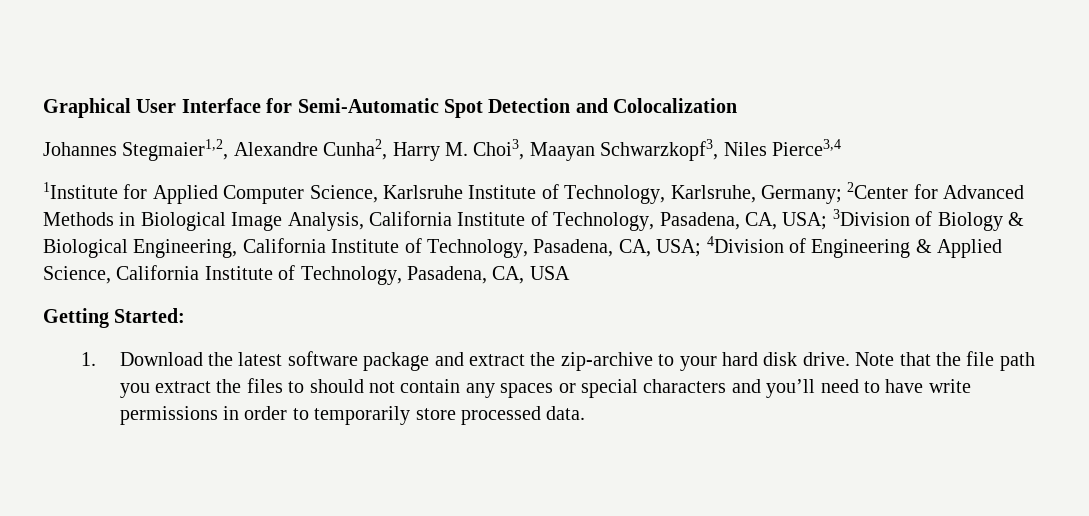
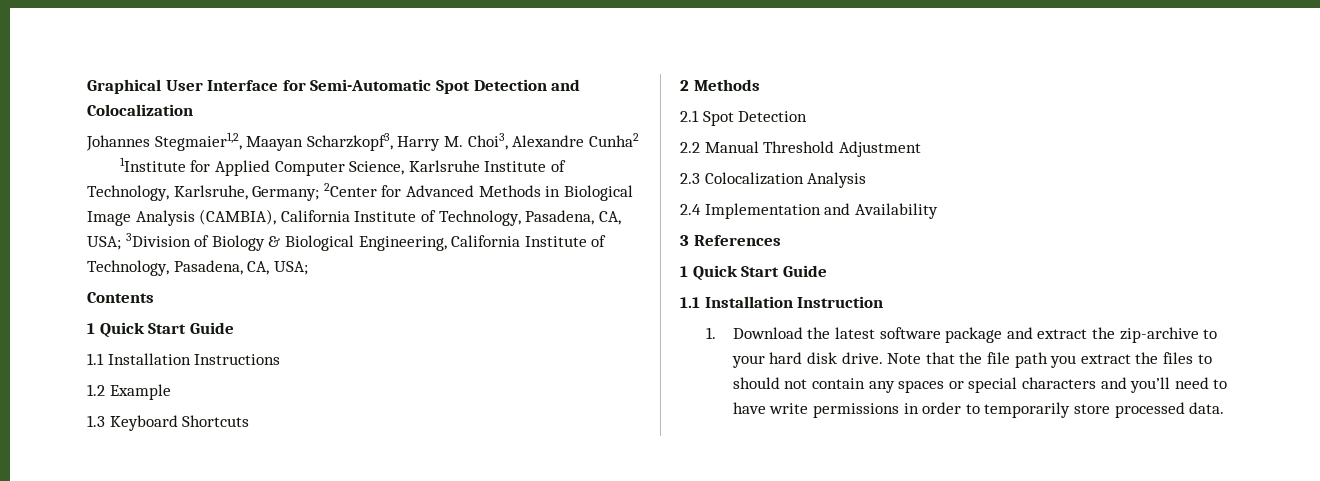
[233,139,388,160] Alexandre Cunha2, -> [246,133,393,151] Maayan Scharzkopf3,
[529,139,841,161] Maayan Schwarzkopf3, Niles Pierce3,4 -> [512,133,639,147] Alexandre Cunha2
[287,212,364,231] Analysis, -> [135,209,277,226] Analysis (CAMBIA),
[706,236,1003,258] [43,265,570,285] [43,308,186,328] 4Division of Engineering & Applied Science, California Institute of Technology, Pasadena, CA, USA // Getting Started: -> [87,292,154,303] [87,322,234,338] [87,353,281,365] [87,384,171,400] [87,415,250,431] [680,79,760,91] [680,110,808,126] [680,141,921,157] [680,172,867,188] [680,203,938,219] [680,235,781,246] [680,265,827,281] [680,296,884,308] // Contents // 1 Quick Start Guide // 1.1 Installation Instructions // 1.2 Example // 1.3 Keyboard Shortcuts // 2 Methods // 2.1 Spot Detection // 2.2 Manual Threshold Adjustment // 2.3 Colocalization Analysis // 2.4 Implementation and Availability // 3 References // 1 Quick Start Guide // 1.1 Installation Instruction

